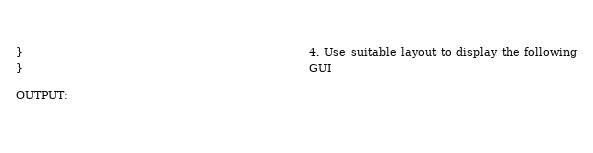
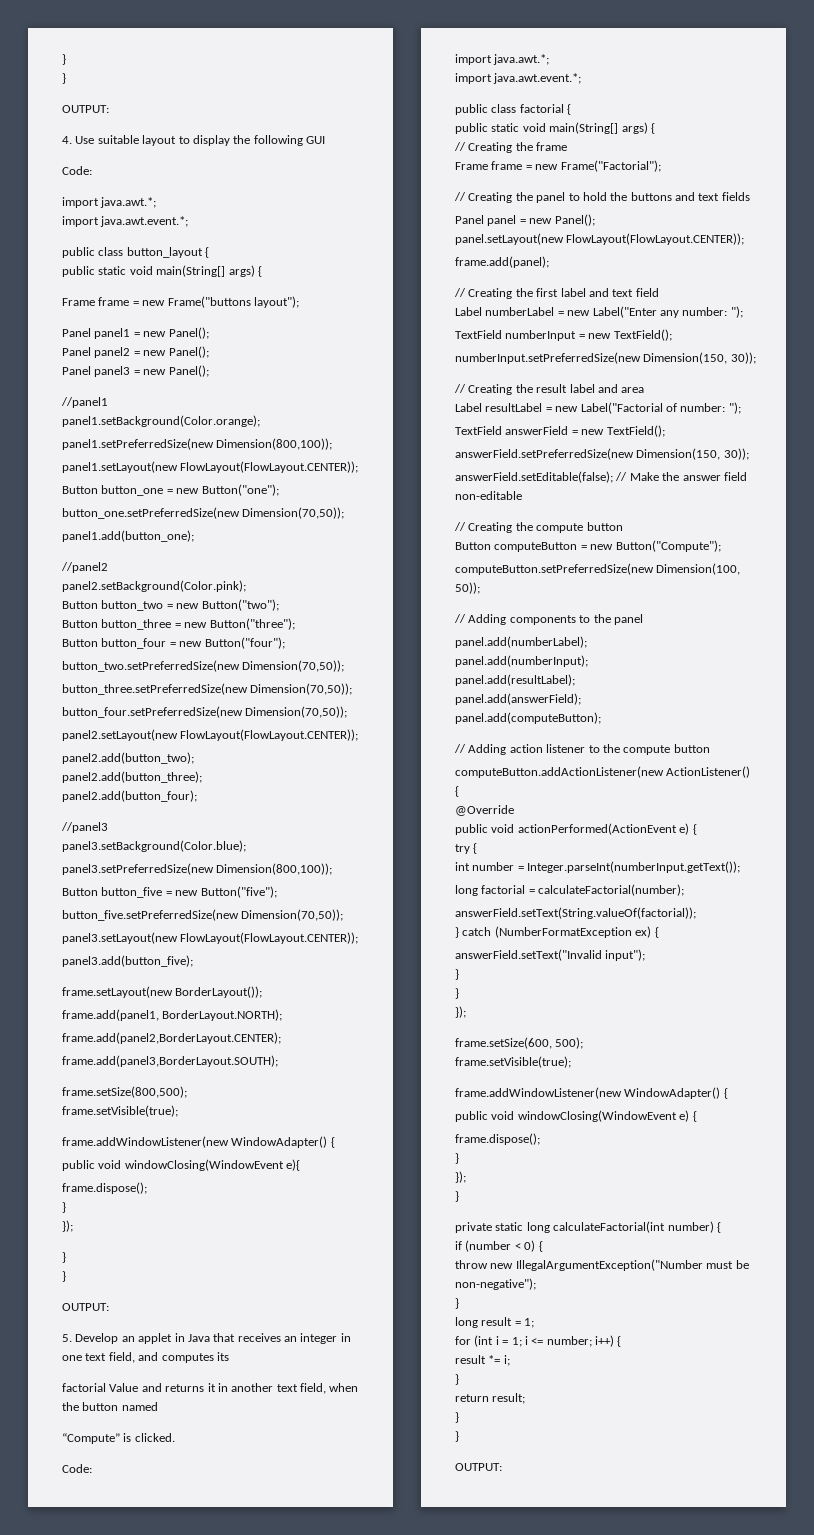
(331, 68) none -> [62,166,92,175] [62,197,157,208] [62,216,189,227] [62,247,210,258] [62,265,262,277] [62,296,299,308] [62,327,209,339] [62,346,209,358] [62,365,209,377] [61,397,108,408] [62,415,260,427] [62,438,333,450] [62,461,359,473] [62,484,279,496] [62,507,345,519] [62,530,194,542] [61,562,108,573] [62,580,246,592] [62,599,279,611] [62,618,295,630] [62,637,285,649] [62,660,345,672] [62,683,353,695] [62,706,348,718] [62,729,359,741] [62,752,194,764] [62,771,202,783] [62,790,197,802] [61,822,108,833] [62,840,246,852] [62,863,333,875] [62,886,277,898] [62,909,344,921] [62,932,359,944] [62,955,193,967] [62,986,263,998] [62,1009,283,1021] [62,1032,281,1044] [62,1055,278,1067] [62,1086,187,1098] [62,1105,178,1117] [62,1136,335,1148] [62,1159,301,1171] [62,1182,147,1194] [62,1202,66,1213] [62,1220,73,1232] [62,1252,66,1263] [62,1271,66,1282] [62,1303,109,1311] [62,1333,351,1344] [62,1352,229,1363] [62,1383,359,1394] [62,1402,158,1411] [62,1433,175,1444] [62,1464,92,1473] [455,54,550,65] [455,73,582,84] [455,104,572,115] [455,122,655,134] [454,142,568,153] [455,160,661,172] [454,192,750,203] [455,214,595,226] [455,233,745,245] [455,256,549,268] [454,288,659,299] [455,306,743,318] [455,329,672,341] [455,352,756,364] [454,384,645,395] [455,402,741,414] [455,425,665,437] [455,448,749,460] [455,471,747,483] [455,491,522,500] [454,522,623,533] [455,540,721,552] [455,563,741,575] [455,582,480,594] [454,614,643,625] [455,636,587,648] [455,655,588,667] [455,674,575,686] [455,693,581,705] [455,712,601,724] [454,744,710,755] [455,766,751,778] [455,786,459,797] [455,805,514,816] [455,823,697,835] [455,843,478,854] [455,861,741,873] [455,884,685,896] [455,907,696,919] [455,926,659,938] [455,949,646,961] [455,969,459,980] [455,988,459,999] [455,1006,466,1018] [455,1037,584,1049] [455,1056,571,1068] [455,1087,728,1099] [455,1110,697,1122] [455,1133,540,1145] [455,1153,459,1164] [455,1171,466,1183] [455,1191,459,1202] [455,1221,721,1233] [455,1240,543,1252] [455,1259,749,1271] [455,1278,536,1290] [455,1298,459,1309] [455,1317,535,1328] [455,1335,622,1347] [455,1355,510,1366] [455,1374,459,1385] [455,1393,526,1404] [455,1412,459,1423] [455,1431,459,1442] [455,1463,502,1471] // Code: // import java.awt.*; // import java.awt.event.*; // public class button_layout { // public static void main(String[] args) { // Frame frame = new Frame("buttons layout"); // Panel panel1 = new Panel(); // Panel panel2 = new Panel(); // Panel panel3 = new Panel(); // //panel1 // panel1.setBackground(Color.orange); // panel1.setPreferredSize(new Dimension(800,100)); // panel1.setLayout(new FlowLayout(FlowLayout.CENTER)); // Button button_one = new Button("one"); // button_one.setPreferredSize(new Dimension(70,50)); // panel1.add(button_one); // //panel2 // panel2.setBackground(Color.pink); // Button button_two = new Button("two"); // Button button_three = new Button("three"); // Button button_four = new Button("four"); // button_two.setPreferredSize(new Dimension(70,50)); // button_three.setPreferredSize(new Dimension(70,50)); // button_four.setPreferredSize(new Dimension(70,50)); // panel2.setLayout(new FlowLayout(FlowLayout.CENTER)); // panel2.add(button_two); // panel2.add(button_three); // panel2.add(button_four); // //panel3 // panel3.setBackground(Color.blue); // panel3.setPreferredSize(new Dimension(800,100)); // Button button_five = new Button("five"); // button_five.setPreferredSize(new Dimension(70,50)); // panel3.setLayout(new FlowLayout(FlowLayout.CENTER)); // panel3.add(button_five); // frame.setLayout(new BorderLayout()); // frame.add(panel1, BorderLayout.NORTH); // frame.add(panel2,BorderLayout.CENTER); // frame.add(panel3,BorderLayout.SOUTH); // frame.setSize(800,500); // frame.setVisible(true); // frame.addWindowListener(new WindowAdapter() { // public void windowClosing(WindowEvent e){ // frame.dispose(); // } // }); // } // } // OUTPUT: // 5. Develop an applet in Java that receives an integer in one text field, and computes its // factorial Value and returns it in another text field, when the button named // “Compute” is clicked. // Code: // import java.awt.*; // import java.awt.event.*; // public class factorial { // public static void main(String[] args) { // // Creating the frame // Frame frame = new Frame("Factorial"); // // Creating the panel to hold the buttons and text fields // Panel panel = new Panel(); // panel.setLayout(new FlowLayout(FlowLayout.CENTER)); // frame.add(panel); // // Creating the first label and text field // Label numberLabel = new Label("Enter any number: "); // TextField numberInput = new TextField(); // numberInput.setPreferredSize(new Dimension(150, 30)); // // Creating the result label and area // Label resultLabel = new Label("Factorial of number: "); // TextField answerField = new TextField(); // answerField.setPreferredSize(new Dimension(150, 30)); // answerField.setEditable(false); // Make the answer field non-editable // // Creating the compute button // Button computeButton = new Button("Compute"); // computeButton.setPreferredSize(new Dimension(100, 50)); // // Adding components to the panel // panel.add(numberLabel); // panel.add(numberInput); // panel.add(resultLabel); // panel.add(answerField); // panel.add(computeButton); // // Adding action listener to the compute button // computeButton.addActionListener(new ActionListener() { // @Override // public void actionPerformed(ActionEvent e) { // try { // int number = Integer.parseInt(numberInput.getText()); // long factorial = calculateFactorial(number); // answerField.setText(String.valueOf(factorial)); // } catch (NumberFormatException ex) { // answerField.setText("Invalid input"); // } // } // }); // frame.setSize(600, 500); // frame.setVisible(true); // frame.addWindowListener(new WindowAdapter() { // public void windowClosing(WindowEvent e) { // frame.dispose(); // } // }); // } // private static long calculateFactorial(int number) { // if (number < 0) { // throw new IllegalArgumentException("Number must be non-negative"); // } // long result = 1; // for (int i = 1; i <= number; i++) { // result *= i; // } // return result; // } // } // OUTPUT:

